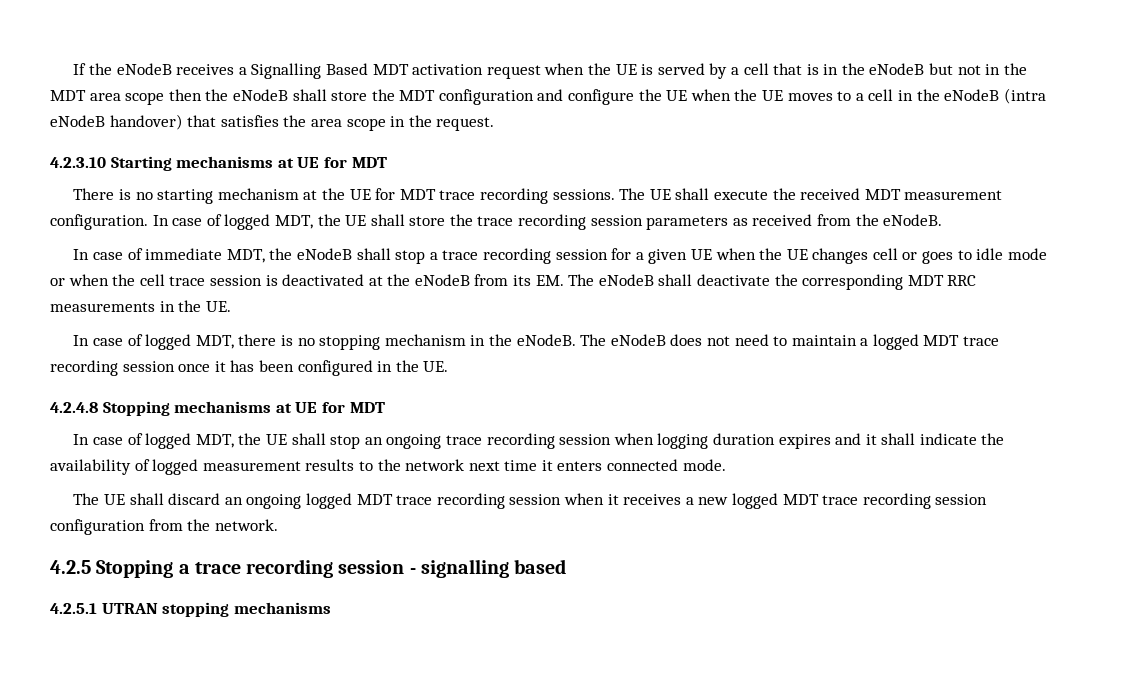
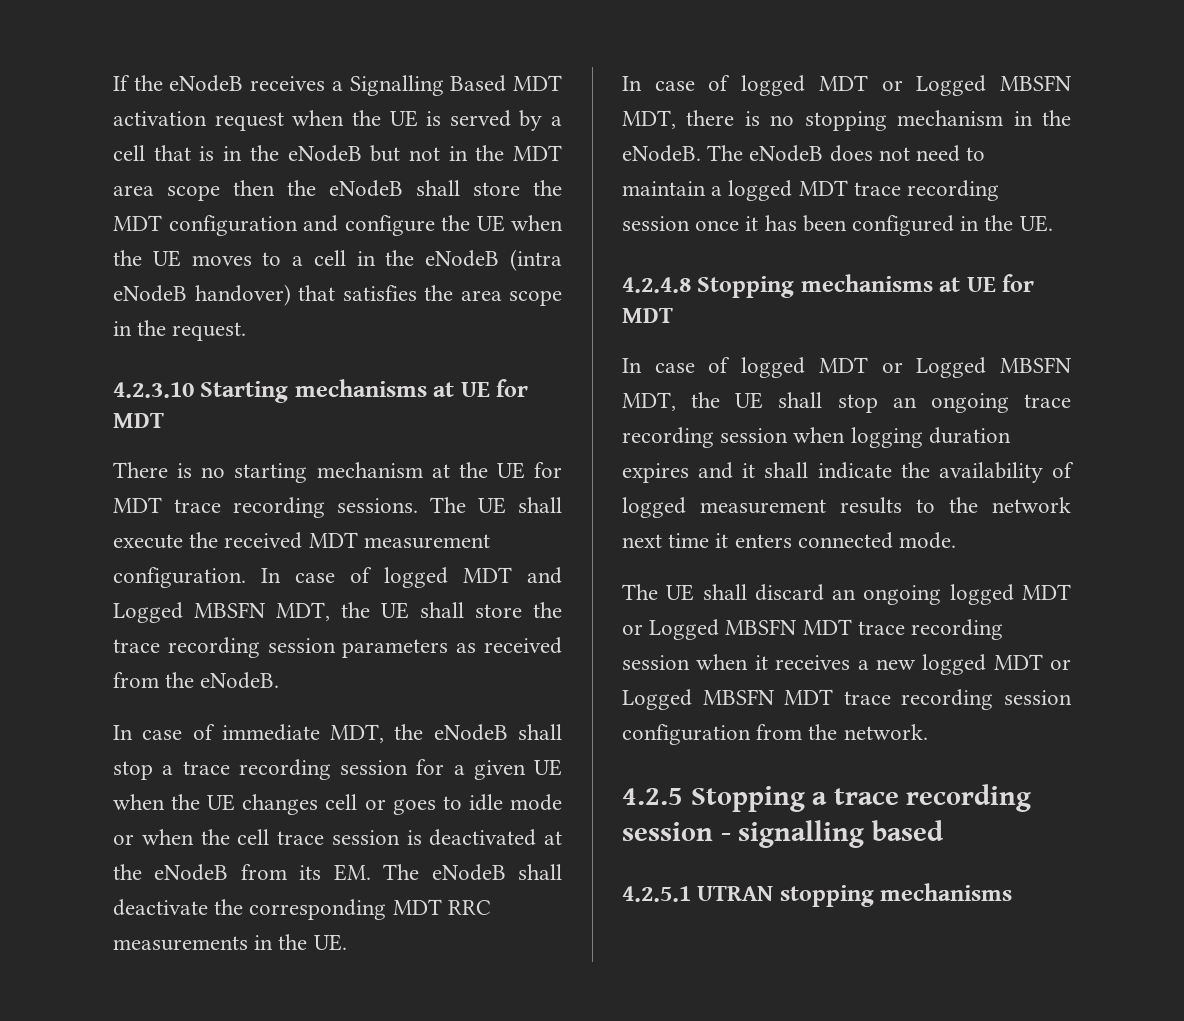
(271, 222) none -> [463,567,562,584] [113,602,266,623] MDT and Logged MBSFN
(192, 342) none -> [818,75,1072,96] MDT or Logged MBSFN
(192, 441) none -> [818,357,1072,378] MDT or Logged MBSFN
(393, 499) none -> [622,619,852,640] or Logged MBSFN MDT
(819, 499) none -> [1050,659,1071,670] [622,689,834,710] or Logged MBSFN MDT

